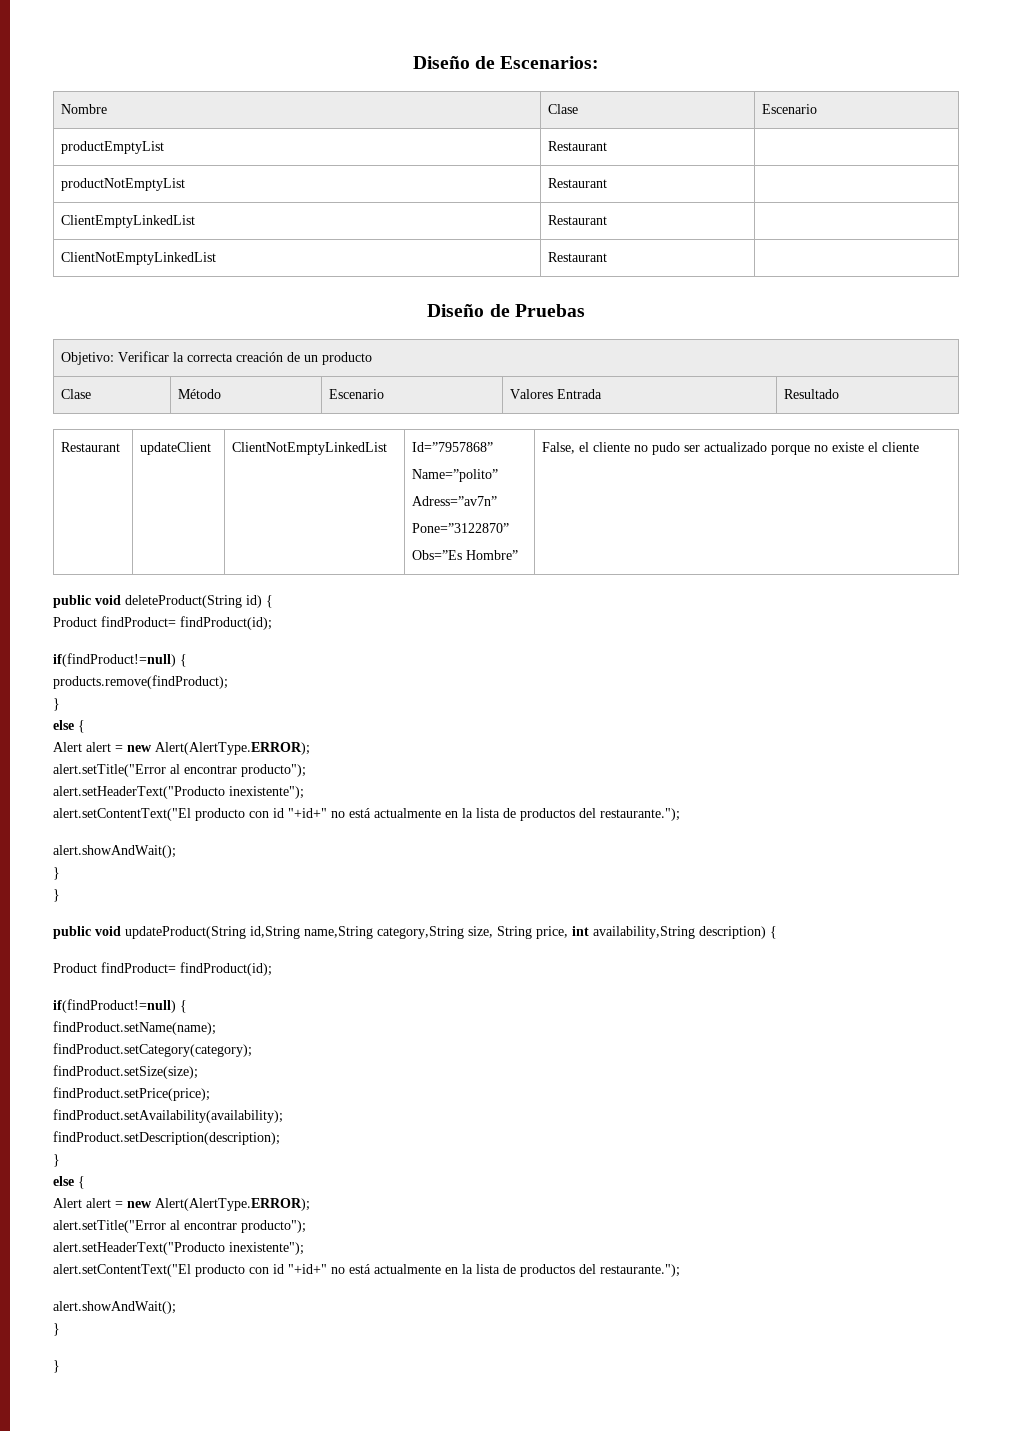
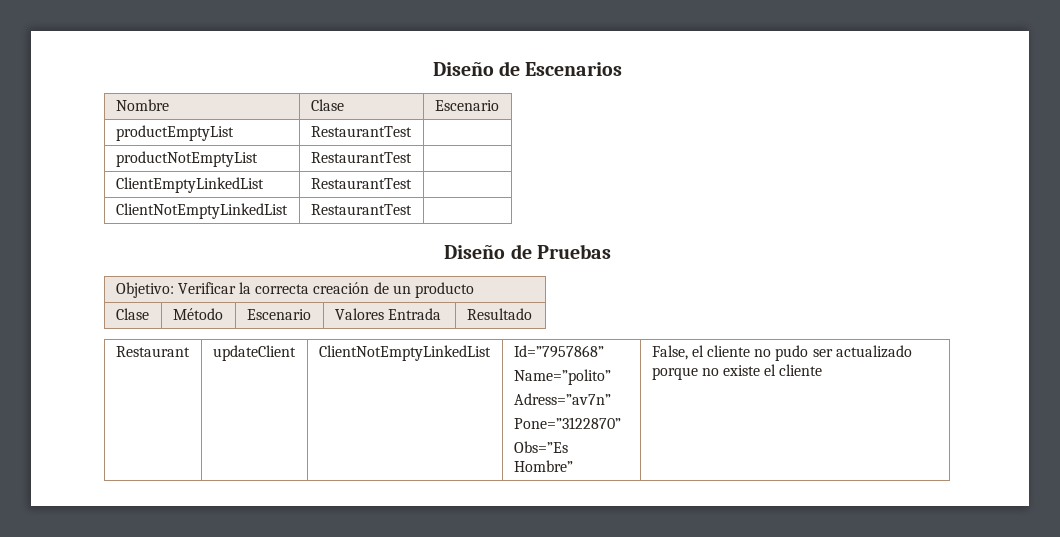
[412,56,600,69] Diseño de Escenarios: -> [432,61,623,76] Diseño de Escenarios
[547,141,607,151] Restaurant -> [310,126,412,137] RestaurantTest
[547,178,607,188] Restaurant -> [310,152,412,163] RestaurantTest
[547,215,607,225] [60,252,216,265] [547,252,607,262] Restaurant | // ClientNotEmptyLinkedList | Restaurant -> [310,178,412,189] [115,203,288,219] [310,204,412,215] RestaurantTest | // ClientNotEmptyLinkedList | RestaurantTest
[53,595,273,608] [53,616,272,630] [53,653,187,667] [53,675,228,689] [53,698,60,711] [53,720,85,733] [53,742,310,755] [53,764,306,777] [53,786,304,799] [53,808,680,821] [53,845,176,858] [53,867,60,880] [53,889,60,902] [53,926,777,939] [53,962,272,976] [53,999,187,1013] [53,1021,216,1035] [53,1043,252,1057] [53,1065,198,1079] [53,1087,210,1101] [53,1109,283,1123] [53,1131,280,1145] [53,1154,60,1167] [53,1176,85,1189] [53,1198,310,1211] [53,1220,306,1233] [53,1242,304,1255] [53,1264,680,1277] [53,1301,176,1314] [53,1323,60,1336] [53,1360,60,1373] // public void deleteProduct(String id) { // Product findProduct= findProduct(id); // if(findProduct!=null) { // products.remove(findProduct); // } // else { // Alert alert = new Alert(AlertType.ERROR); // alert.setTitle("Error al encontrar producto"); // alert.setHeaderText("Producto inexistente"); // alert.setContentText("El producto con id "+id+" no está actualmente en la lista de productos del restaurante."); // alert.showAndWait(); // } // } // public void updateProduct(String id,String name,String category,String size, String price, int availability,String description) { // Product findProduct= findProduct(id); // if(findProduct!=null) { // findProduct.setName(name); // findProduct.setCategory(category); // findProduct.setSize(size); // findProduct.setPrice(price); // findProduct.setAvailability(availability); // findProduct.setDescription(description); // } // else { // Alert alert = new Alert(AlertType.ERROR); // alert.setTitle("Error al encontrar producto"); // alert.setHeaderText("Producto inexistente"); // alert.setContentText("El producto con id "+id+" no está actualmente en la lista de productos del restaurante."); // alert.showAndWait(); // } // } -> (823, 370) none

